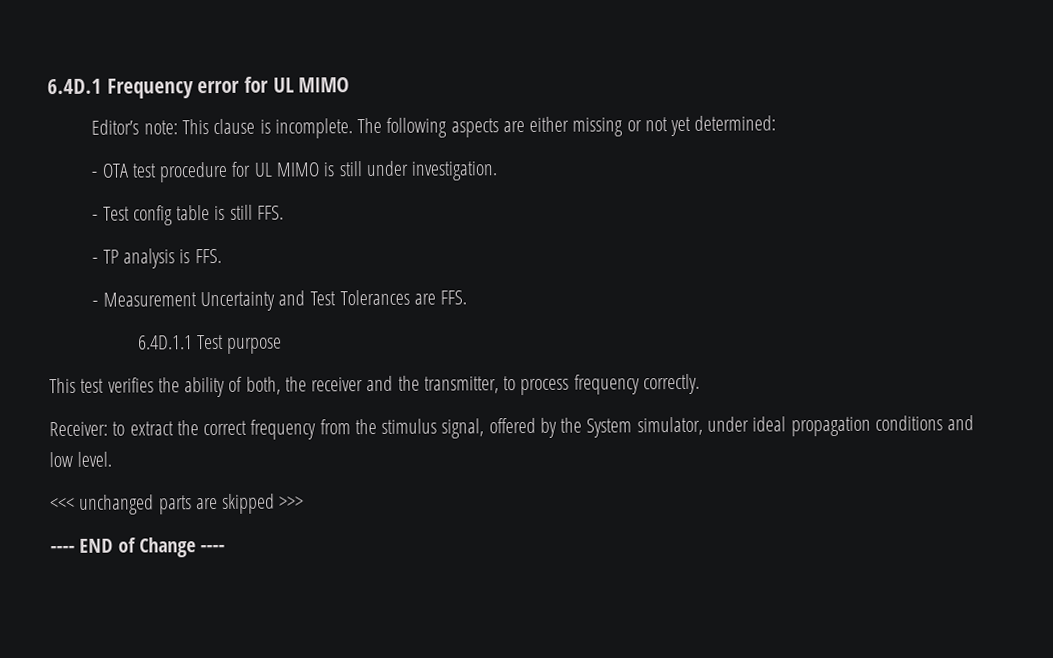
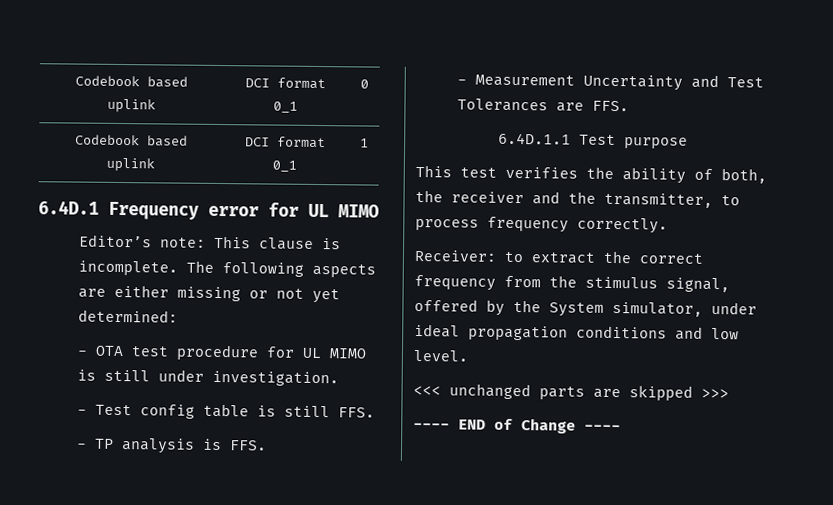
(47, 86) none -> [74,75,188,88] [106,98,156,113] [245,77,326,90] [273,101,298,113] [359,79,369,89] [74,134,188,147] [105,157,155,172] [245,136,326,149] [272,160,297,172] [359,138,369,148] Codebook based uplink | DCI format 0_1 | 0 // Codebook based uplink | DCI format 0_1 | 1 //

